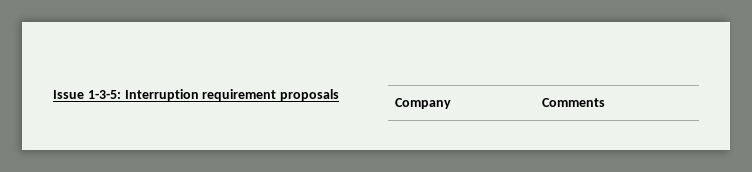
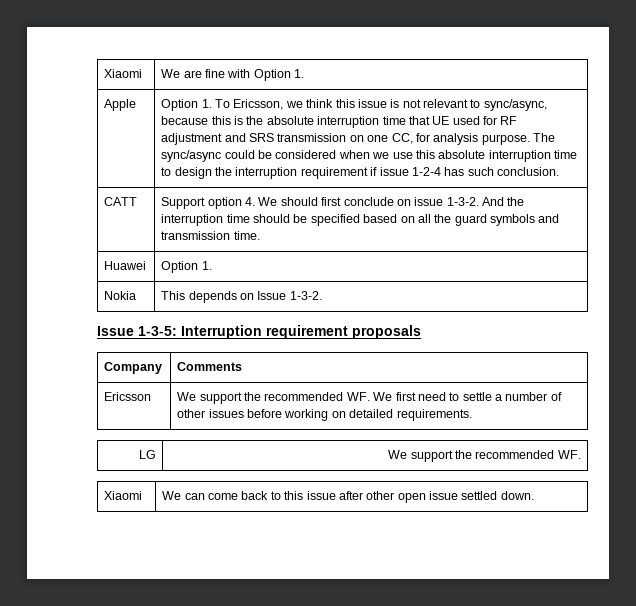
(53, 94) none -> [104,69,143,78] [161,69,305,81] [104,99,137,111] [161,99,547,111] [161,116,518,128] [161,133,556,145] [161,150,578,162] [161,167,560,179] [104,197,138,206] [161,197,525,209] [161,214,560,226] [161,231,260,240] [104,261,147,270] [161,261,212,273] [104,291,137,300] [161,291,322,303] Xiaomi | We are fine with Option 1. // Apple | Option 1. To Ericsson, we think this issue is not relevant to sync/async, because this is the absolute interruption time that UE used for RF adjustment and SRS transmission on one CC, for analysis purpose. The sync/async could be considered when we use this absolute interruption time to design the interruption requirement if issue 1-2-4 has such conclusion. // CATT | Support option 4. We should first conclude on issue 1-3-2. And the interruption time should be specified based on all the guard symbols and transmission time. // Huawei | Option 1. // Nokia | This depends on Issue 1-3-2. //
(605, 102) none -> [104,392,152,401] [177,392,562,404] [177,409,472,421] [138,450,156,459] [388,450,581,462] [104,491,143,500] [162,491,534,503] // Ericsson | We support the recommended WF. We first need to settle a number of other issues before working on detailed requirements. // LG | We support the recommended WF. // Xiaomi | We can come back to this issue after other open issue settled down.

